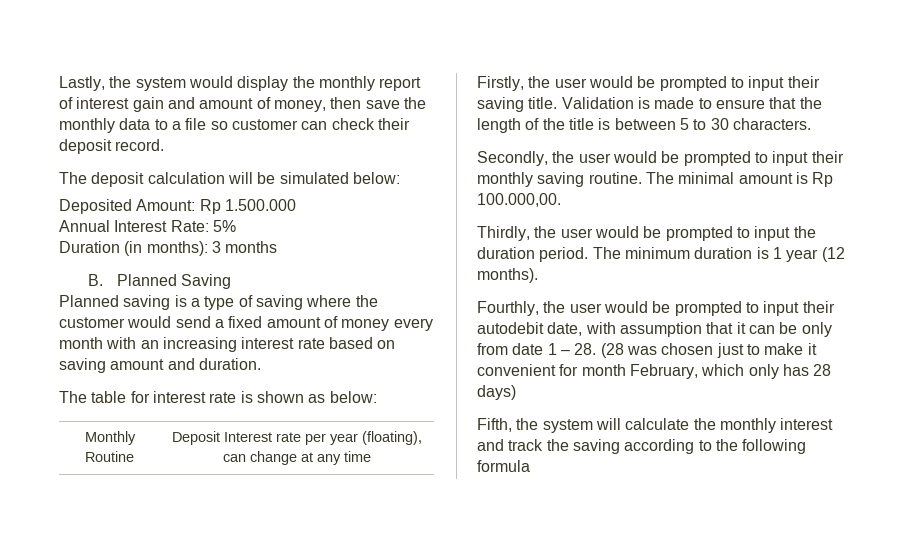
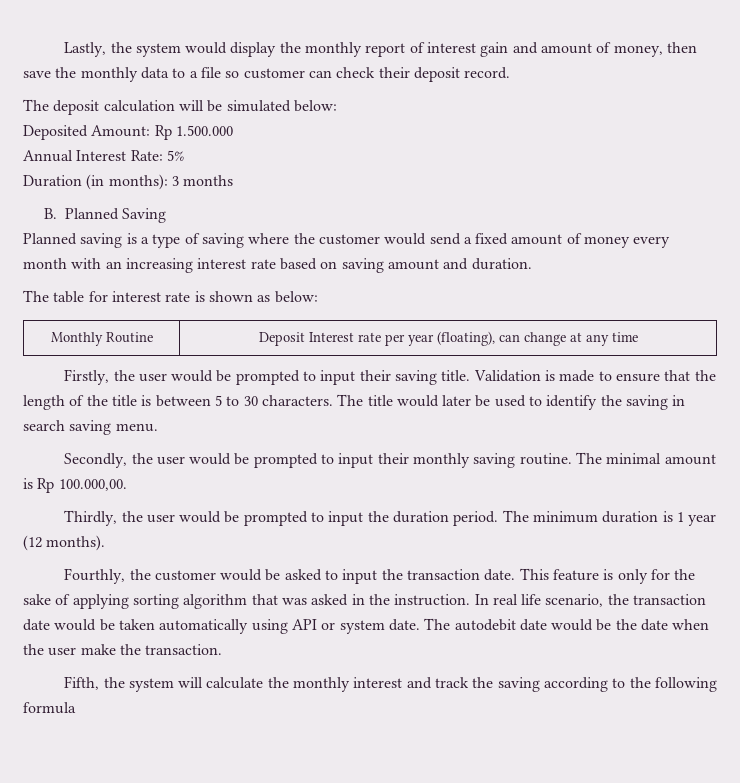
(811, 124) none -> [337,394,686,410] [23,420,158,435] The title would later be used to identify the saving in search saving menu.
[569,301,835,316] [477,322,832,337] [477,343,817,358] [477,364,832,379] [477,385,516,400] user would be prompted to input their autodebit date, with assumption that it can be only from date 1 – 28. (28 was chosen just to make it convenient for month February, which only has 28 days) -> [154,568,696,584] [23,594,707,609] [23,618,710,634] [23,644,223,656] customer would be asked to input the transaction date. This feature is only for the sake of applying sorting algorithm that was asked in the instruction. In real life scenario, the transaction date would be taken automatically using API or system date. The autodebit date would be the date when the user make the transaction.

